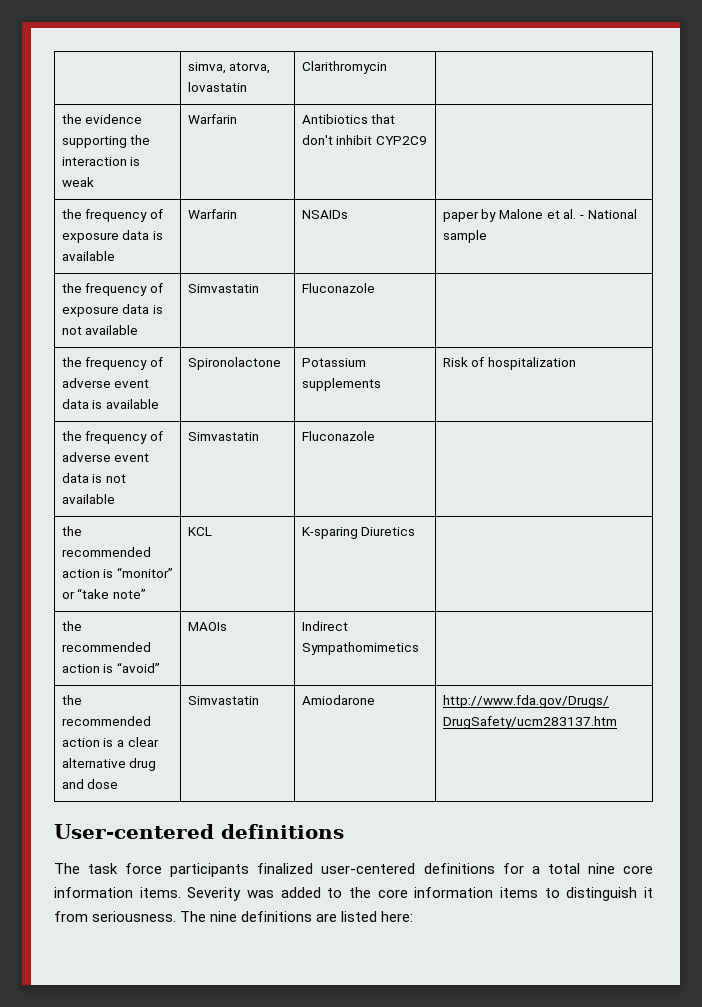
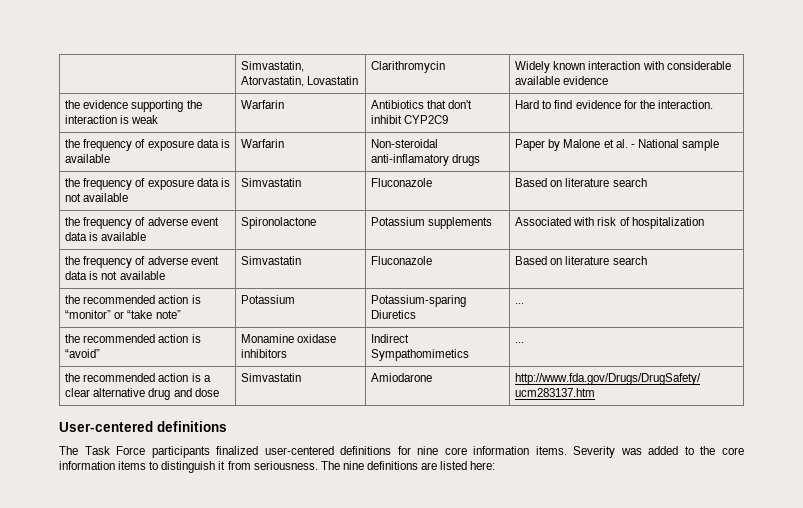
[187,62,271,74] [187,82,247,92] [301,61,387,74] | simva, atorva, lovastatin | Clarithromycin | -> [241,61,305,72] [241,76,359,87] [371,61,446,73] [515,61,731,73] [515,76,609,85] | Simvastatin, Atorvastatin, Lovastatin | Clarithromycin | Widely known interaction with considerable available evidence
(428, 140) none -> [515,100,713,109] Hard to find evidence for the interaction.
[301,210,348,219] [442,211,479,222] NSAIDs | paper -> [371,139,439,148] [371,154,481,166] [515,139,546,151] Non-steroidal anti-inflamatory drugs | Paper
(375, 288) none -> [515,178,647,187] Based on literature search
[442,357,468,367] Risk -> [515,217,617,226] Associated with risk
(375, 436) none -> [515,256,647,265] Based on literature search
[187,527,212,536] [301,527,358,539] KCL | K-sparing -> [241,295,296,304] [371,295,467,307] Potassium | Potassium-sparing
(416, 531) none -> [515,303,525,304] ...
[187,622,227,631] MAOIs -> [241,334,337,343] [241,349,288,358] Monamine oxidase inhibitors
(419, 648) none -> [515,342,525,343] ...
[88,863,163,874] task force -> [84,446,146,455] Task Force
[531,863,580,874] a total -> (411, 450) none

